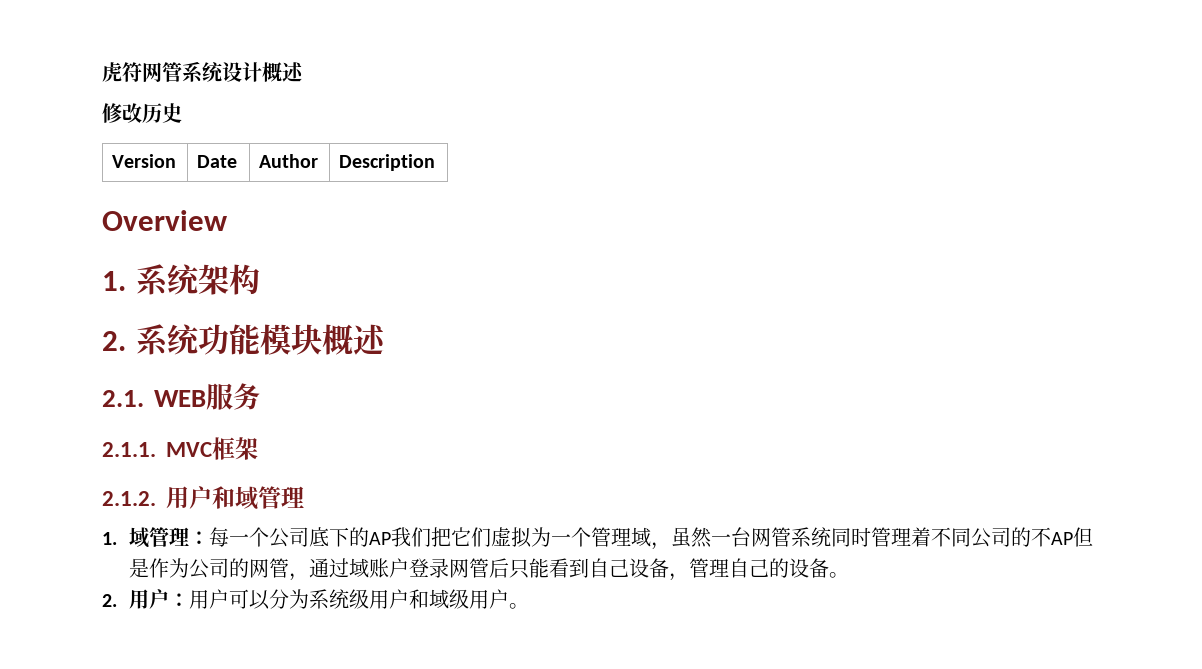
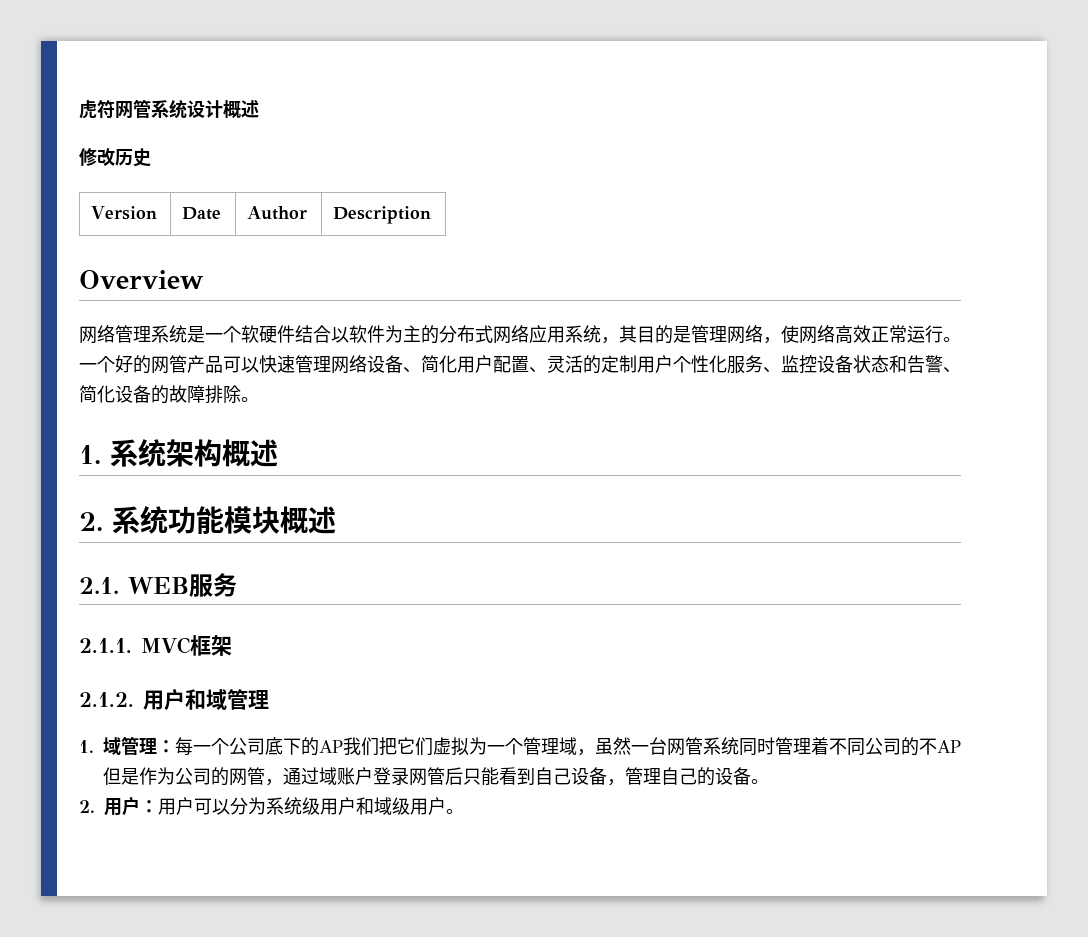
(227, 220) none -> [79,325,961,344] [79,355,961,374] [79,385,259,404] // 网络管理系统是一个软硬件结合以软件为主的分布式网络应用系统，其目的是管理网络，使网络高效正常运行。一个好的网管产品可以快速管理网络设备、简化用户配置、灵活的定制用户个性化服务、监控设备状态和告警、简化设备的故障排除。
(260, 279) none -> [222,439,278,467] 概述

